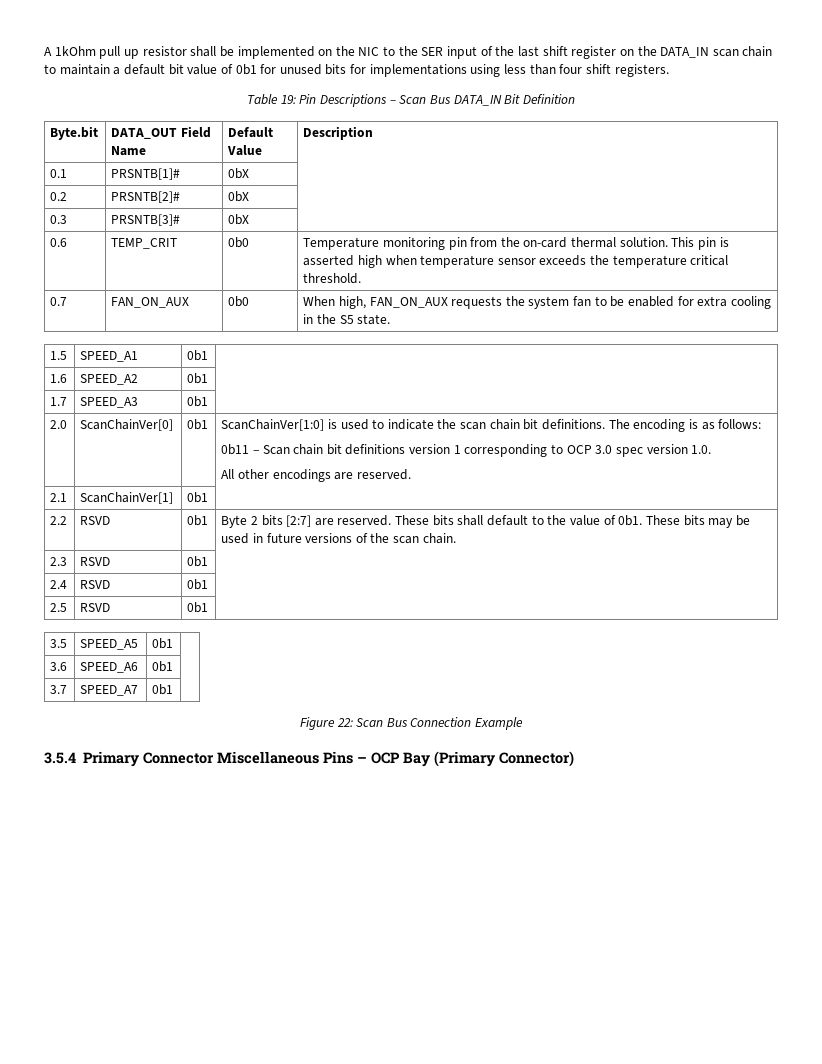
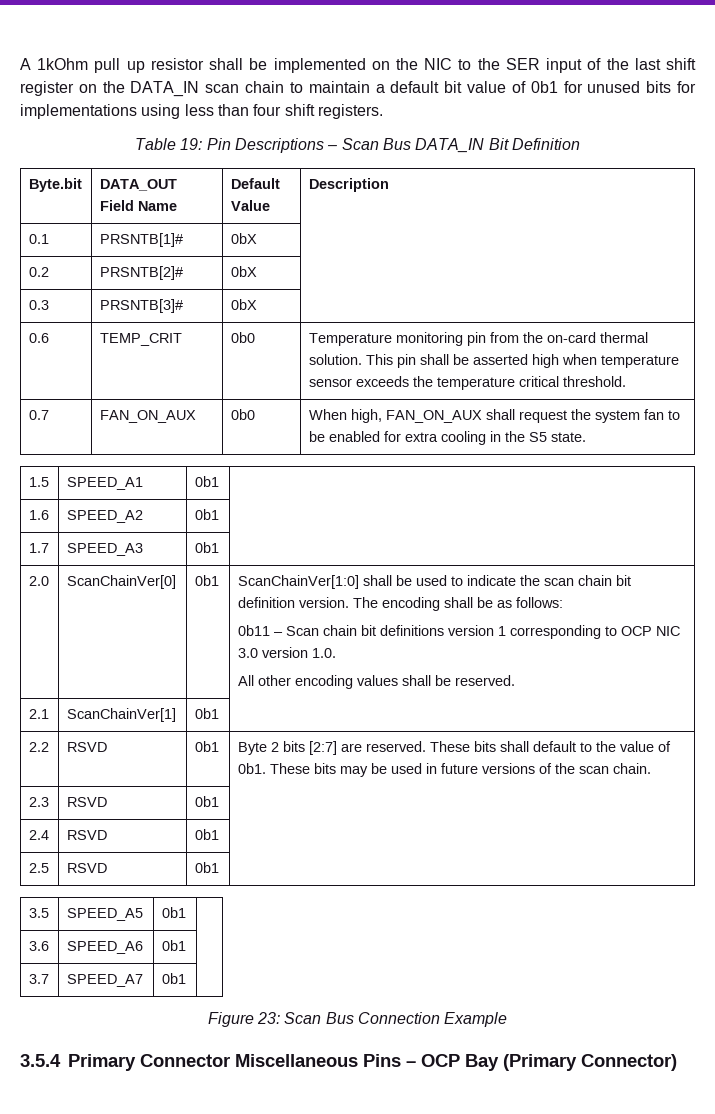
[719,237,729,247] is -> [419,354,469,365] shall be
[451,296,503,309] requests -> [485,409,567,423] shall request
[327,419,337,429] is -> [362,575,412,586] shall be
[542,419,698,432] definitions. The encoding is -> [237,597,493,611] definition version. The encoding shall be
[595,445,643,457] 3.0 spec -> [655,626,680,636] [237,648,258,658] NIC 3.0
[272,469,354,482] encodings are -> [294,675,451,689] encoding values shall be
[336,718,353,727] 22: -> [257,1012,281,1024] 23:

